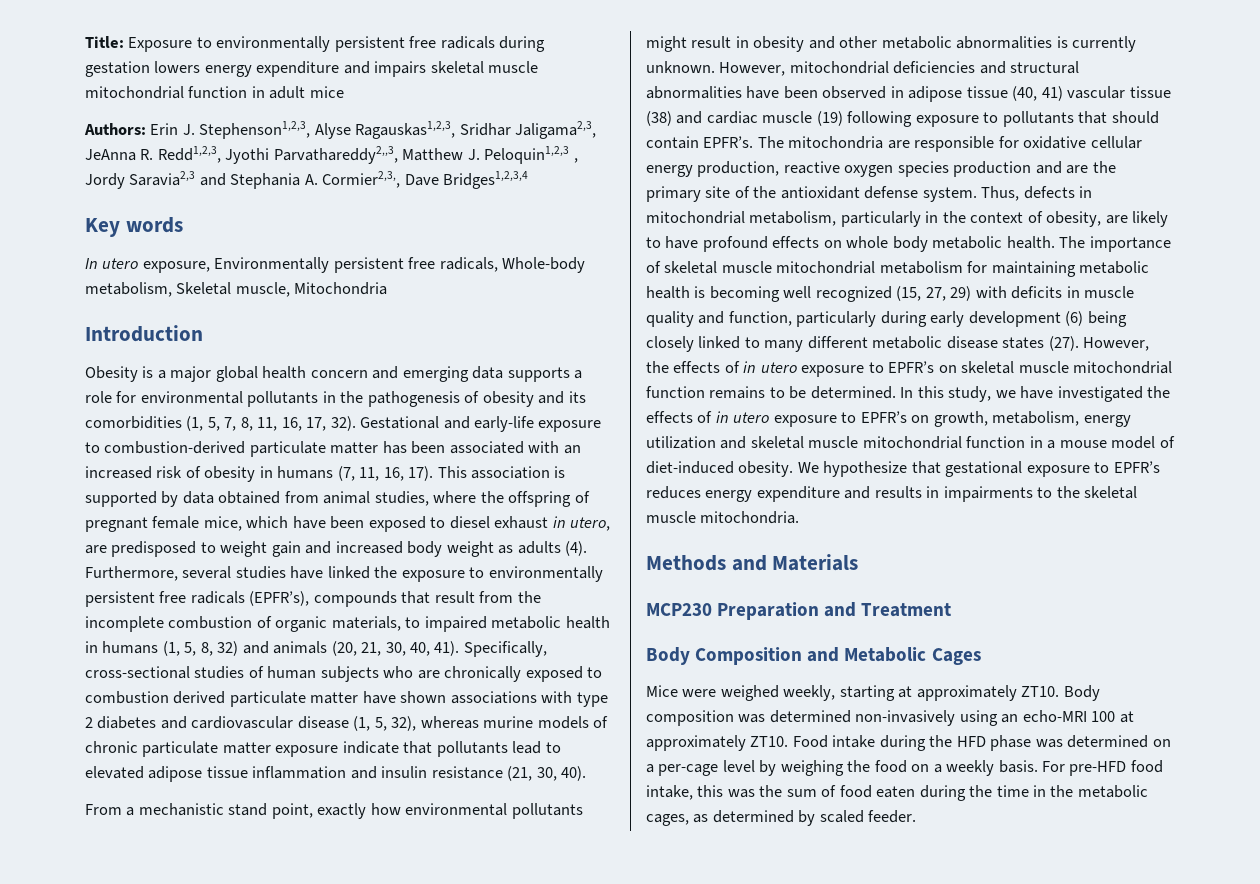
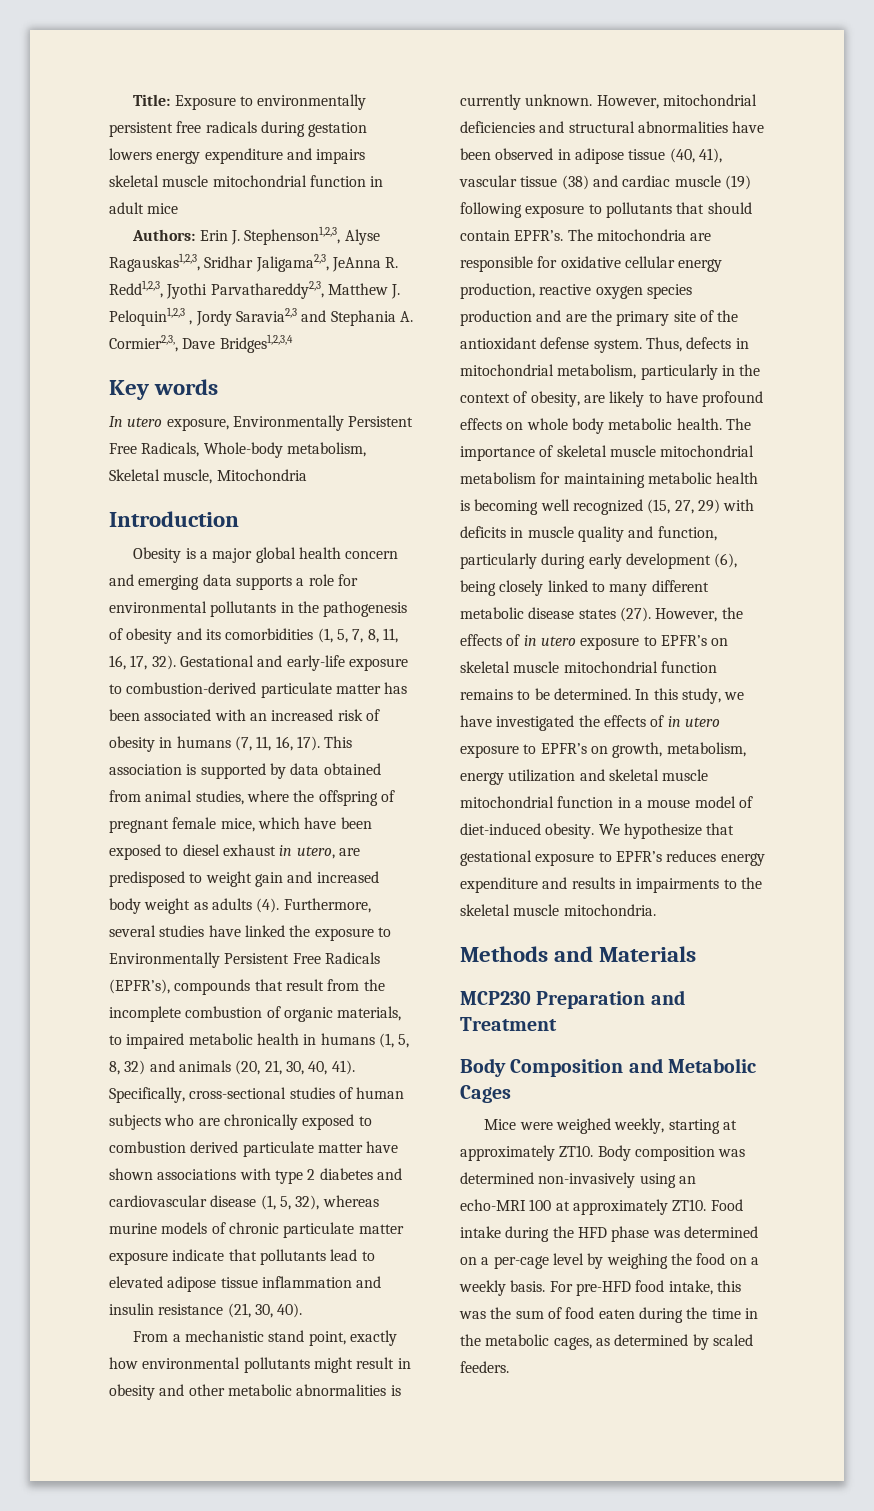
[273,146,398,164] Parvathareddy2,,3, -> [210,281,324,299] Parvathareddy2,3,
[333,257,498,273] persistent free radicals, -> [348,416,414,427] [109,442,200,457] Persistent Free Radicals,
[488,566,603,582] [85,591,245,607] environmentally persistent free radicals -> [109,952,380,968] Environmentally Persistent Free Radicals
[1041,86,1063,101] 41) -> [698,148,722,163] 41),
[1065,311,1084,326] (6) -> [714,553,738,568] (6),
[868,810,917,823] feeder. -> [460,1361,509,1373] feeders.

